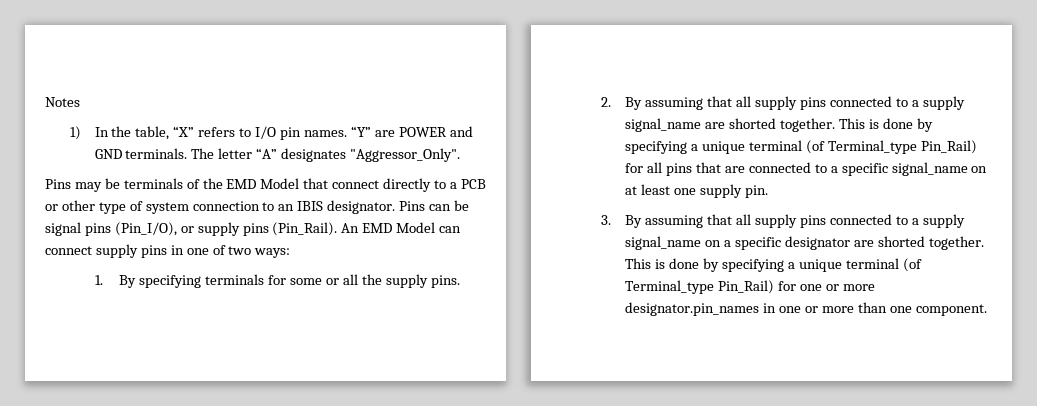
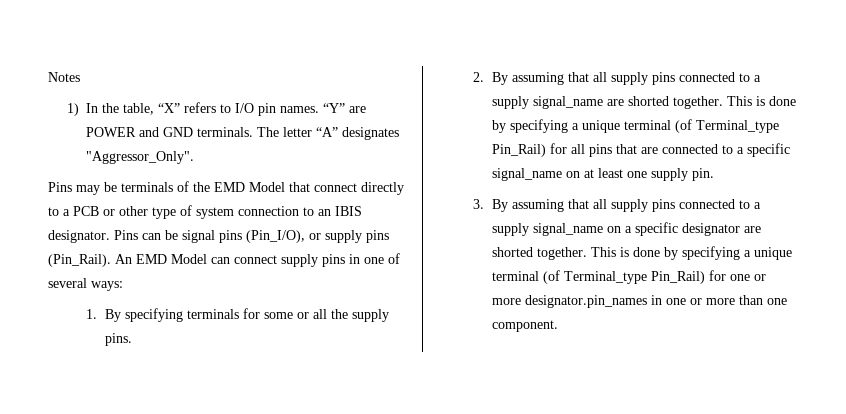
[228,246,252,255] two -> [48,278,87,288] several

